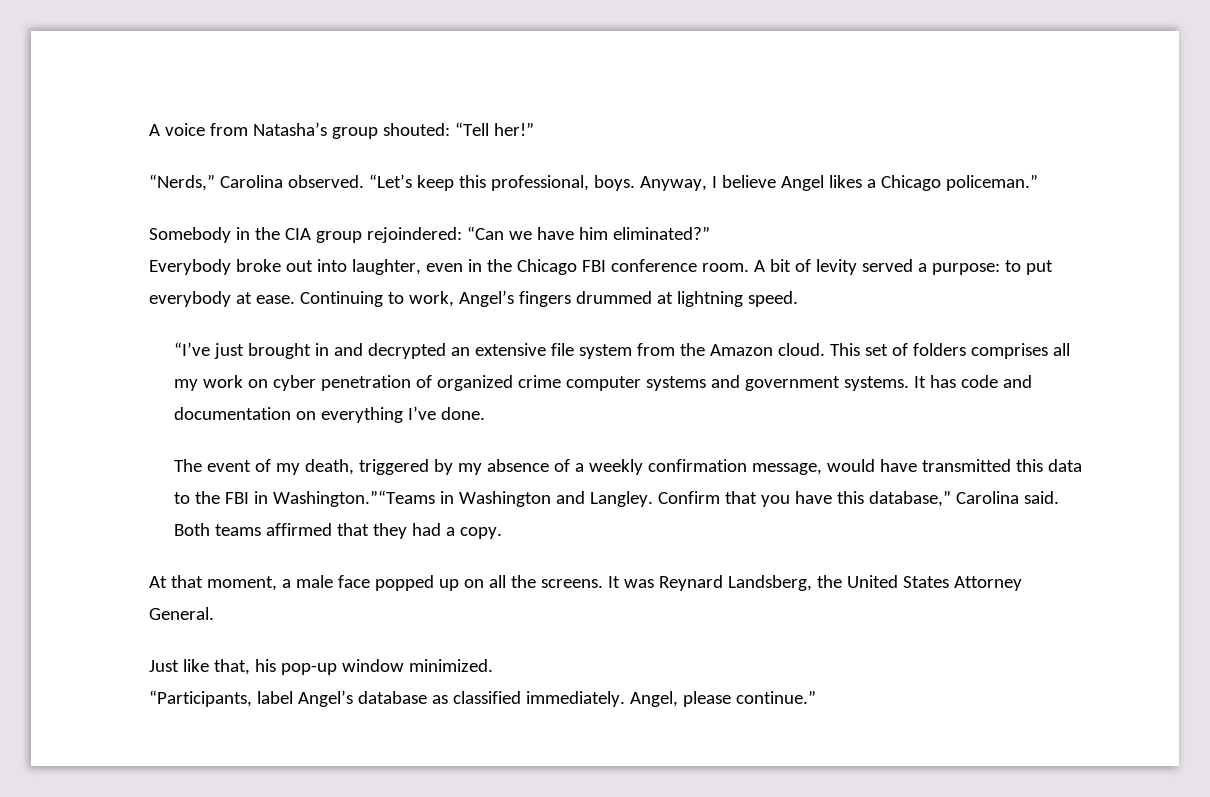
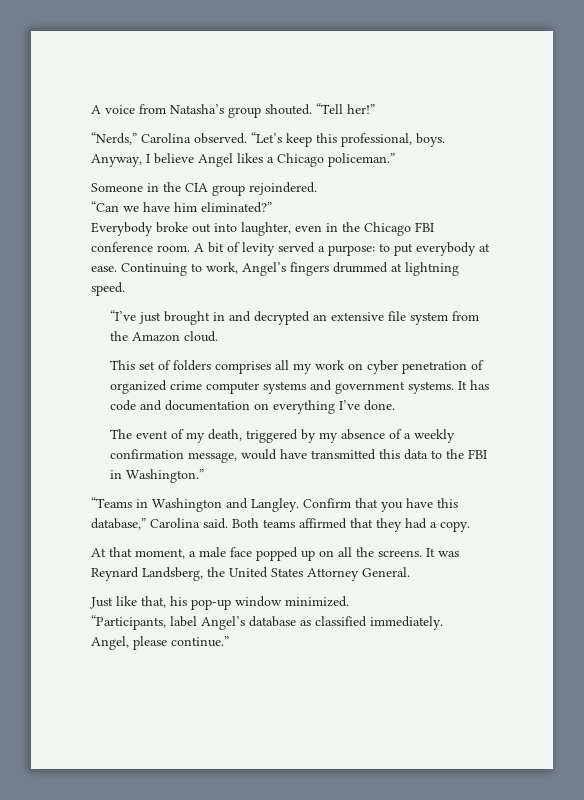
[383,123,451,136] shouted: -> [264,104,312,115] shouted.
[149,227,232,243] Somebody -> [90,183,143,192] Someone
[367,227,463,243] rejoindered: -> [248,182,317,195] rejoindered. //
(825, 349) none -> (219, 336) //
[272,490,435,507] Washington.”“Teams -> [126,469,205,483] [90,497,132,508] Washington.” // “Teams
(626, 699) none -> (443, 623) //

